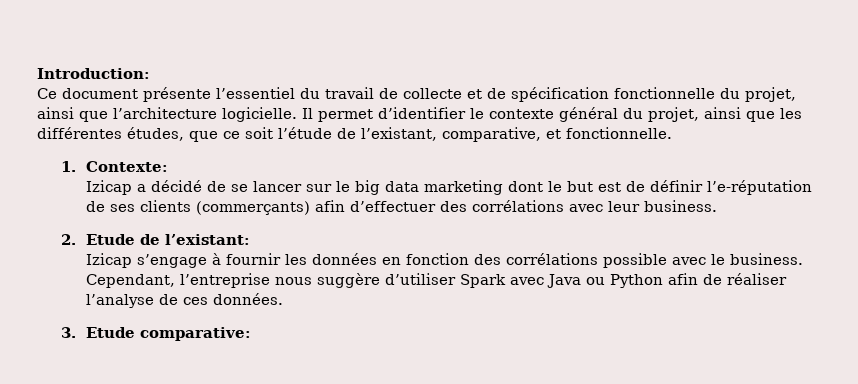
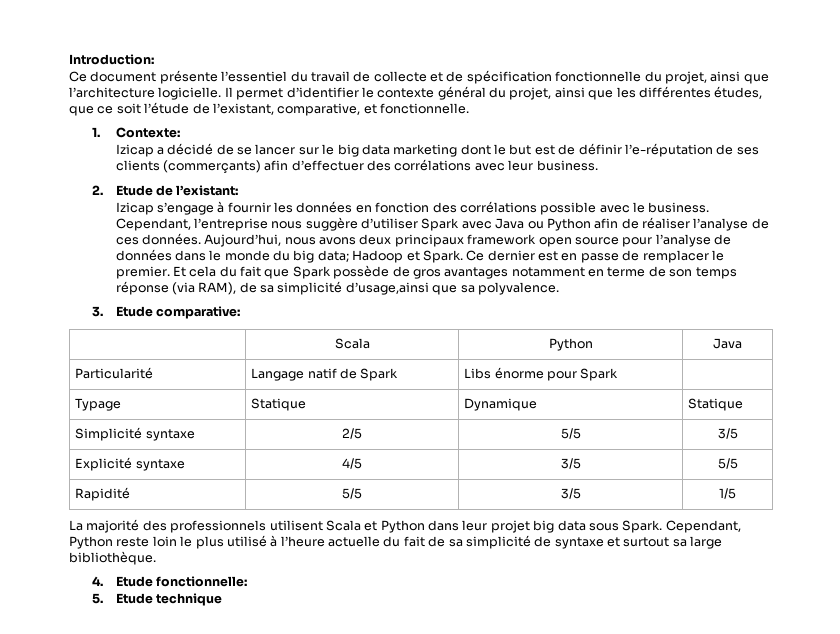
[61,327,251,341] // 3. Etude comparative: -> [204,234,732,247] [115,249,724,263] [115,265,737,279] [115,281,559,295] [92,306,240,319] [334,338,370,349] [548,338,593,351] [713,338,742,349] [75,367,154,379] [251,368,399,381] [464,367,619,381] [75,398,122,411] [251,398,307,411] [464,398,538,411] [688,398,744,411] [75,427,195,441] [342,428,362,439] [560,428,581,439] [717,428,738,439] [75,457,185,471] [342,458,362,469] [560,458,581,469] [717,458,738,469] [75,487,131,501] [342,488,362,499] [560,488,581,499] [719,488,736,499] [69,519,741,533] [69,535,723,549] [69,551,156,565] [92,576,247,587] [92,593,222,606] Aujourd’hui, nous avons deux principaux framework open source pour l’analyse de données dans le monde du big data; Hadoop et Spark. Ce dernier est en passe de remplacer le premier. Et cela du fait que Spark possède de gros avantages notamment en terme de son temps réponse (via RAM), de sa simplicité d’usage,ainsi que sa polyvalence. // 3. Etude comparative: // | Scala | Python | Java // Particularité | Langage natif de Spark | Libs énorme pour Spark | // Typage | Statique | Dynamique | Statique // Simplicité syntaxe | 2/5 | 5/5 | 3/5 // Explicité syntaxe | 4/5 | 3/5 | 5/5 // Rapidité | 5/5 | 3/5 | 1/5 // La majorité des professionnels utilisent Scala et Python dans leur projet big data sous Spark. Cependant, Python reste loin le plus utilisé à l’heure actuelle du fait de sa simplicité de syntaxe et surtout sa large bibliothèque. // 4. Etude fonctionnelle: // 5. Etude technique

